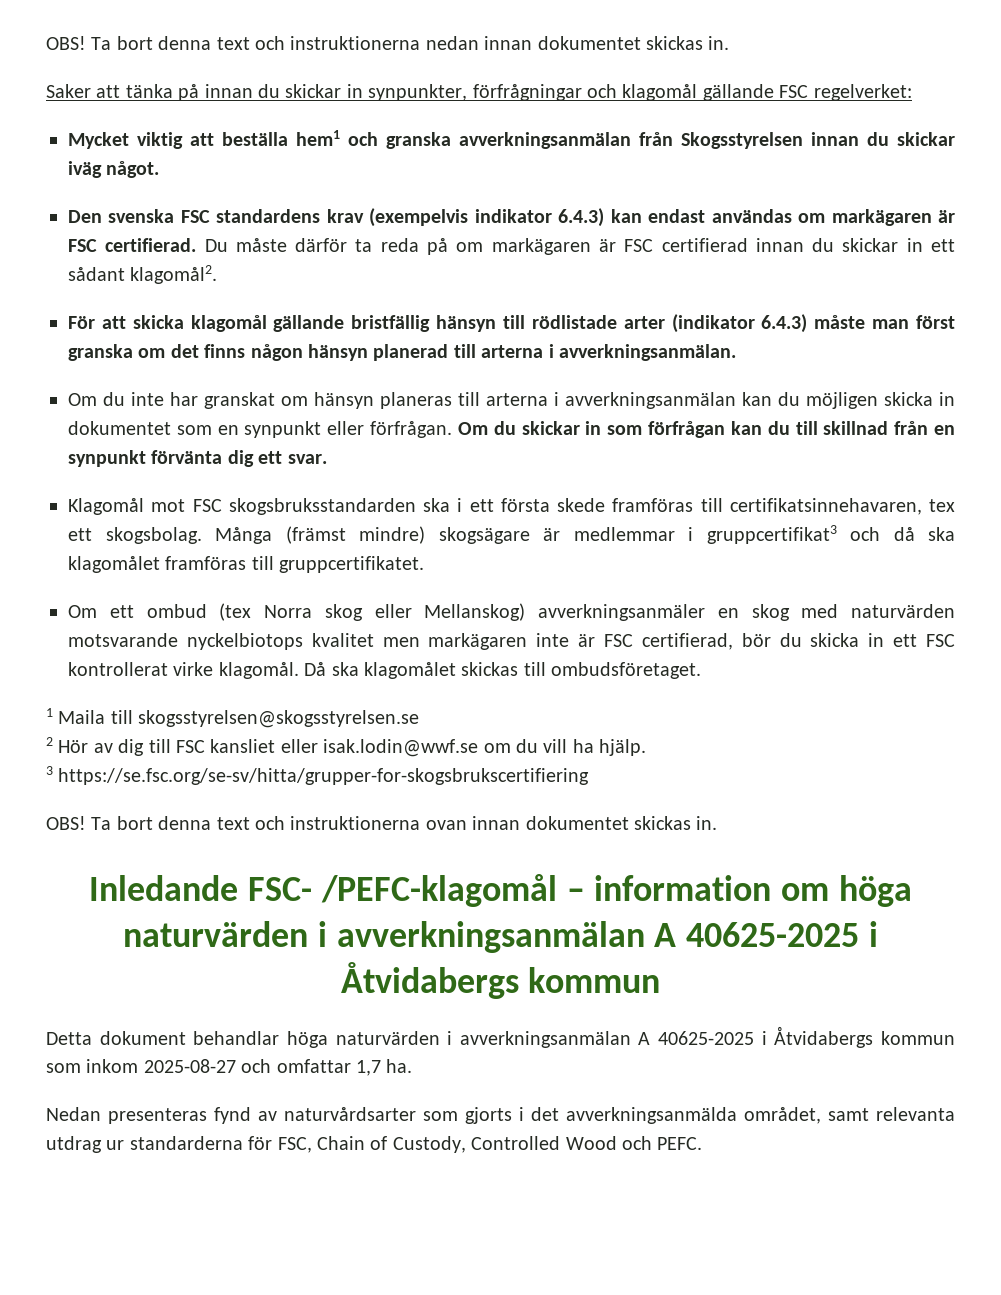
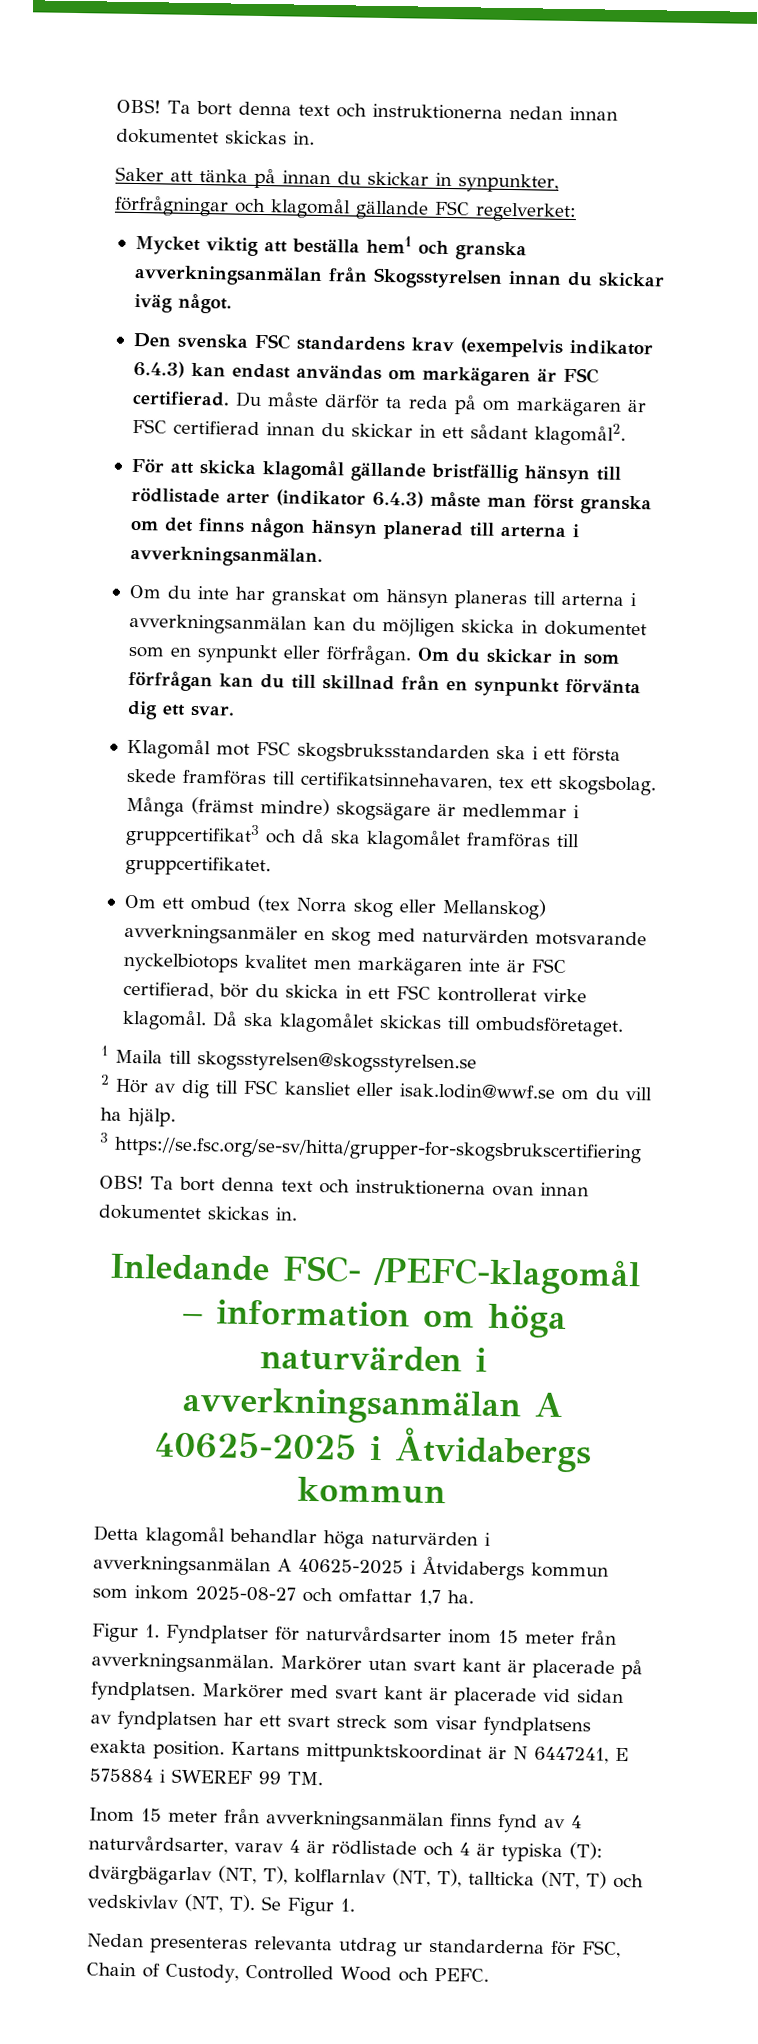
[99,1031,186,1045] dokument -> [145,1526,225,1547] klagomål
[46,1107,869,1124] Nedan presenteras fynd av naturvårdsarter som gjorts i det avverkningsanmälda området, samt -> [92,1623,617,1645] [91,1652,643,1680] [91,1681,624,1707] [90,1710,591,1737] [90,1739,629,1764] [89,1768,323,1786] [89,1807,582,1833] [88,1835,603,1863] [88,1865,644,1890] [87,1893,355,1917] [87,1933,248,1955] Figur 1. Fyndplatser för naturvårdsarter inom 15 meter från avverkningsanmälan. Markörer utan svart kant är placerade på fyndplatsen. Markörer med svart kant är placerade vid sidan av fyndplatsen har ett svart streck som visar fyndplatsens exakta position. Kartans mittpunktskoordinat är N 6447241, E 575884 i SWEREF 99 TM. // Inom 15 meter från avverkningsanmälan finns fynd av 4 naturvårdsarter, varav 4 är rödlistade och 4 är typiska (T): dvärgbägarlav (NT, T), kolflarnlav (NT, T), tallticka (NT, T) och vedskivlav (NT, T). Se Figur 1. // Nedan presenteras

